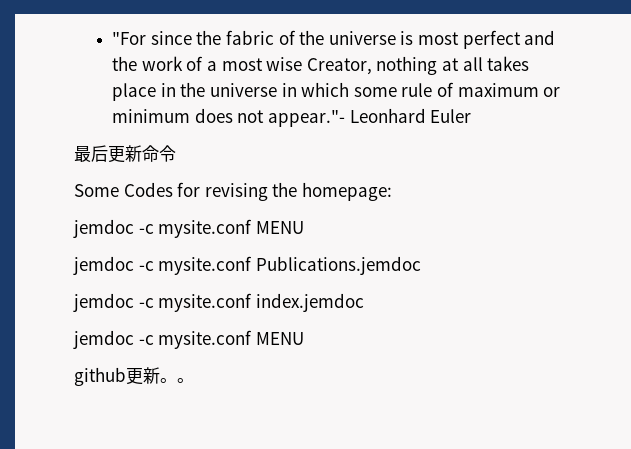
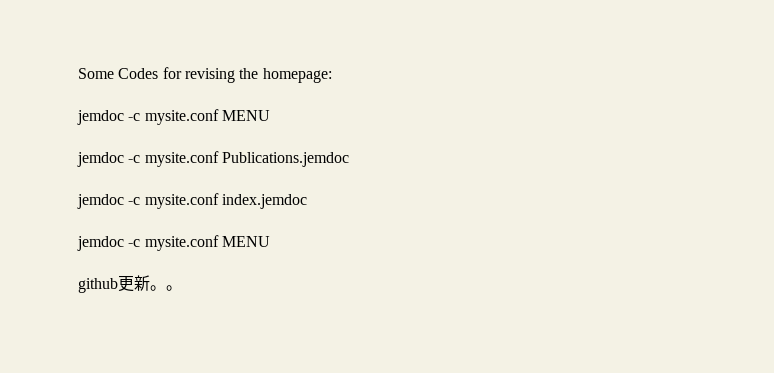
[112,30,556,49] [112,56,530,75] [112,82,561,101] [112,108,472,127] [74,145,176,163] "For since the fabric of the universe is most perfect and the work of a most wise Creator, nothing at all takes place in the universe in which some rule of maximum or minimum does not appear."- Leonhard Euler // 最后更新命令 // -> (78, 73) none

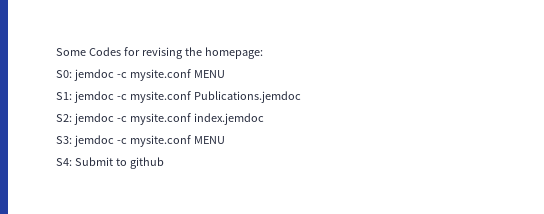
[77,109,270,125] jemdoc -c mysite.conf MENU // -> [56,69,225,81] [56,92,72,100] S0: jemdoc -c mysite.conf MENU // S1:
(349, 159) none -> [56,114,72,122] S2:
[77,235,270,251] [78,275,182,293] jemdoc -c mysite.conf MENU // github更新。。 -> [56,135,225,147] [56,157,164,169] S3: jemdoc -c mysite.conf MENU // S4: Submit to github

